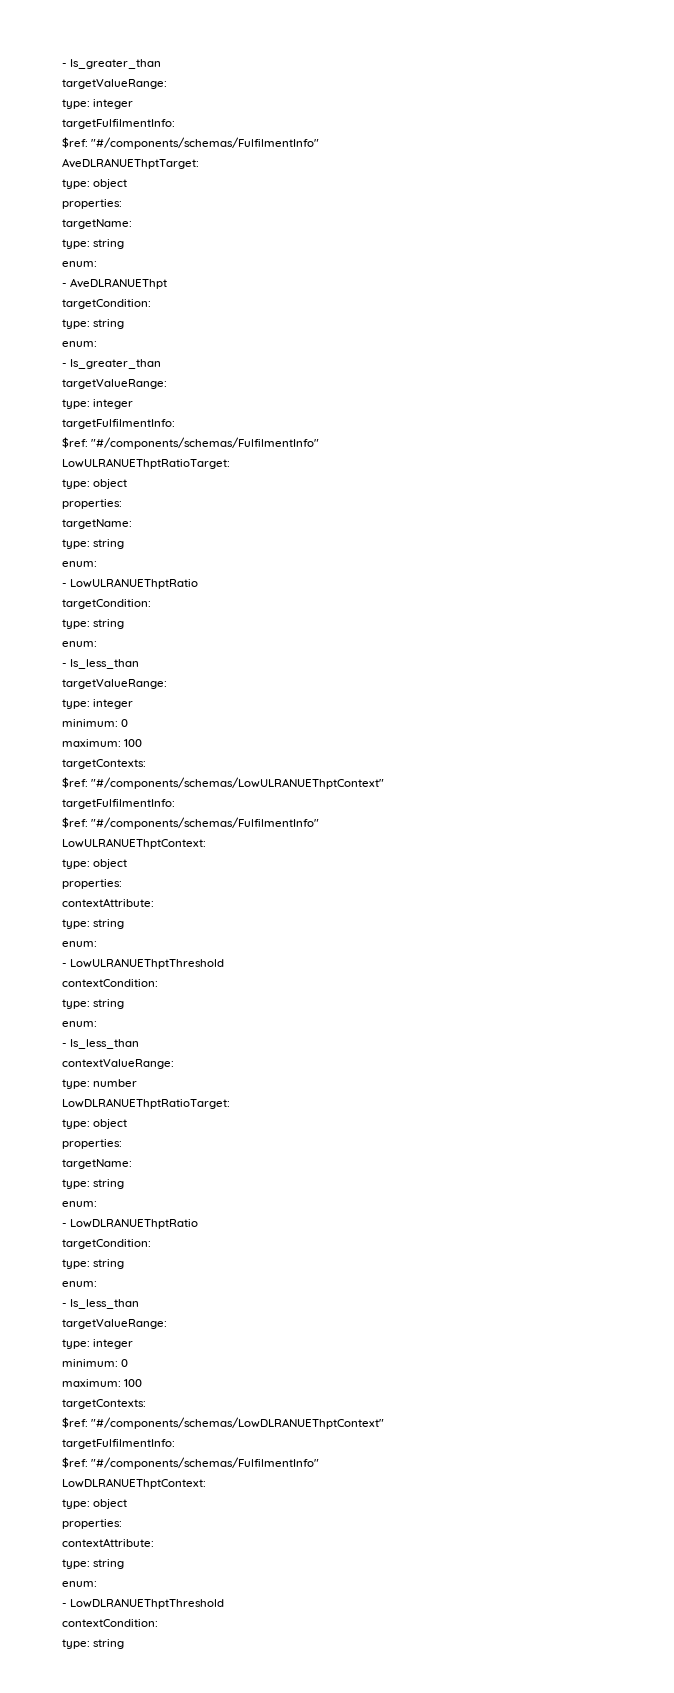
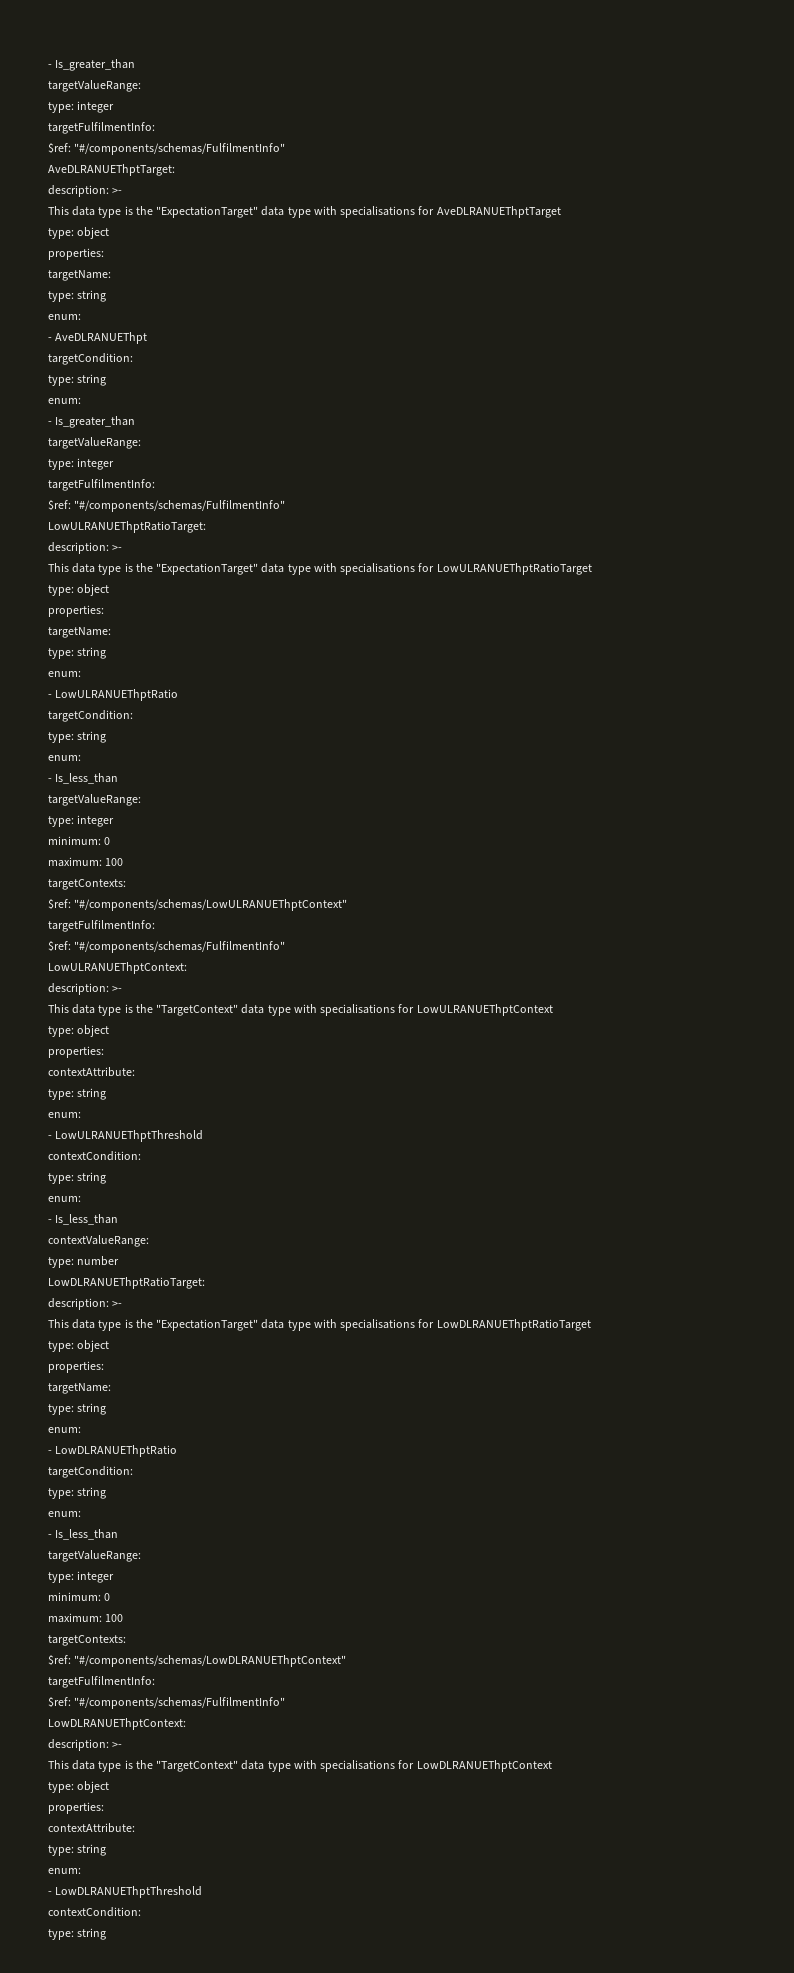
(199, 163) none -> [48,185,123,197] [48,206,561,218] // description: >- // This data type is the "ExpectationTarget" data type with specialisations for AveDLRANUEThptTarget
(230, 463) none -> [48,542,123,554] [48,563,592,575] // description: >- // This data type is the "ExpectationTarget" data type with specialisations for LowULRANUEThptRatioTarget
(206, 843) none -> [48,983,123,995] [48,1004,553,1016] // description: >- // This data type is the "TargetContext" data type with specialisations for LowULRANUEThptContext
(230, 1103) none -> [48,1298,123,1310] [48,1319,591,1331] // description: >- // This data type is the "ExpectationTarget" data type with specialisations for LowDLRANUEThptRatioTarget
(206, 1483) none -> [48,1739,123,1751] [48,1760,552,1772] // description: >- // This data type is the "TargetContext" data type with specialisations for LowDLRANUEThptContext

